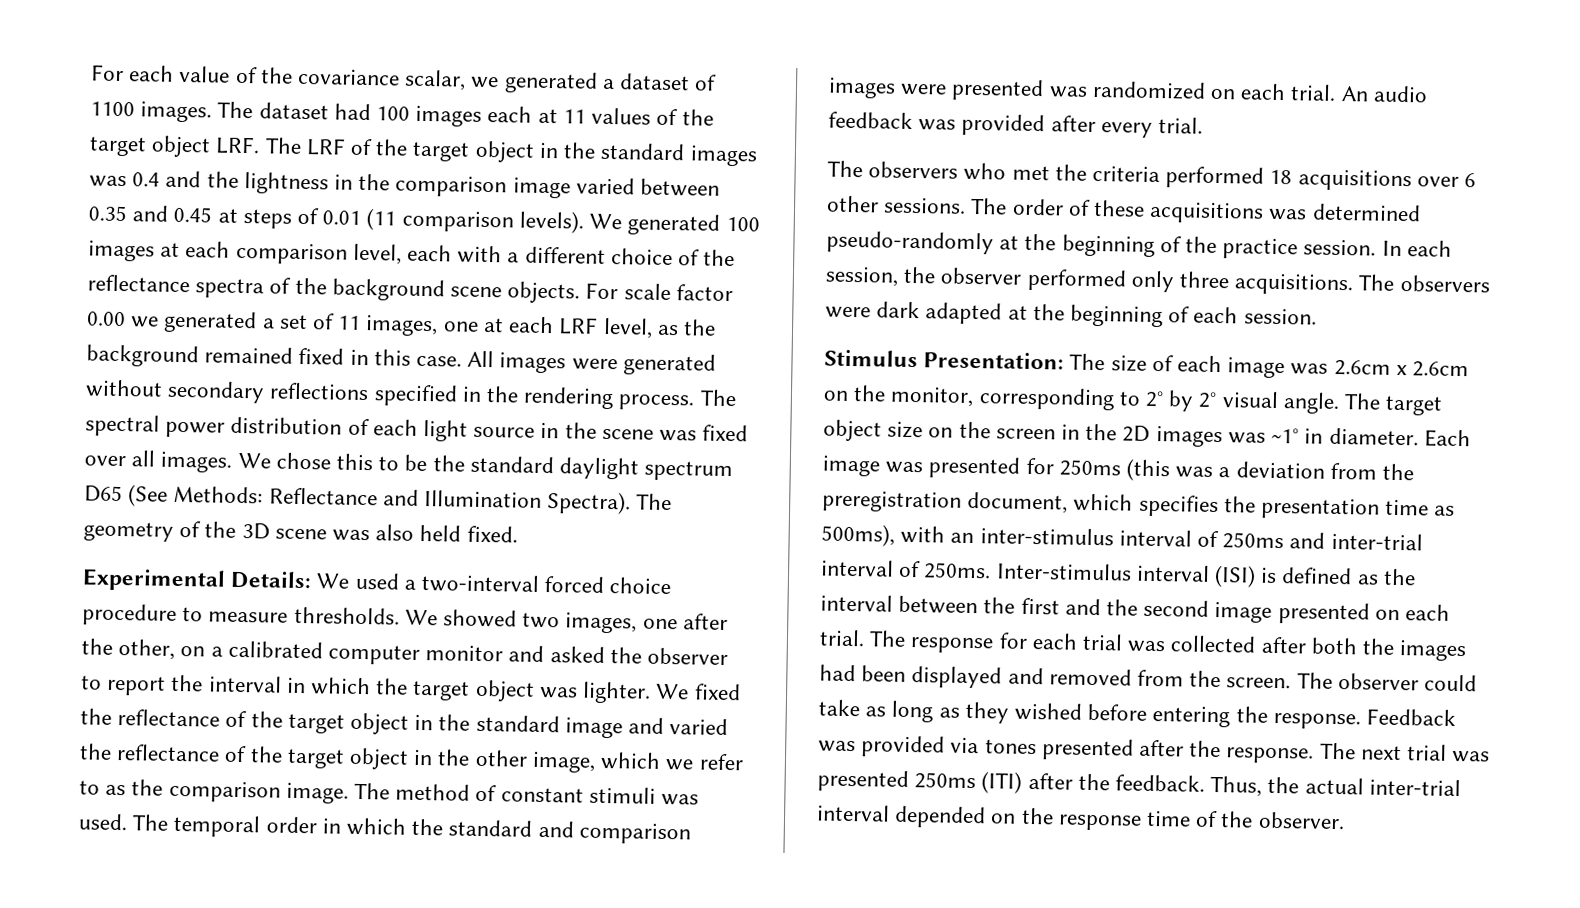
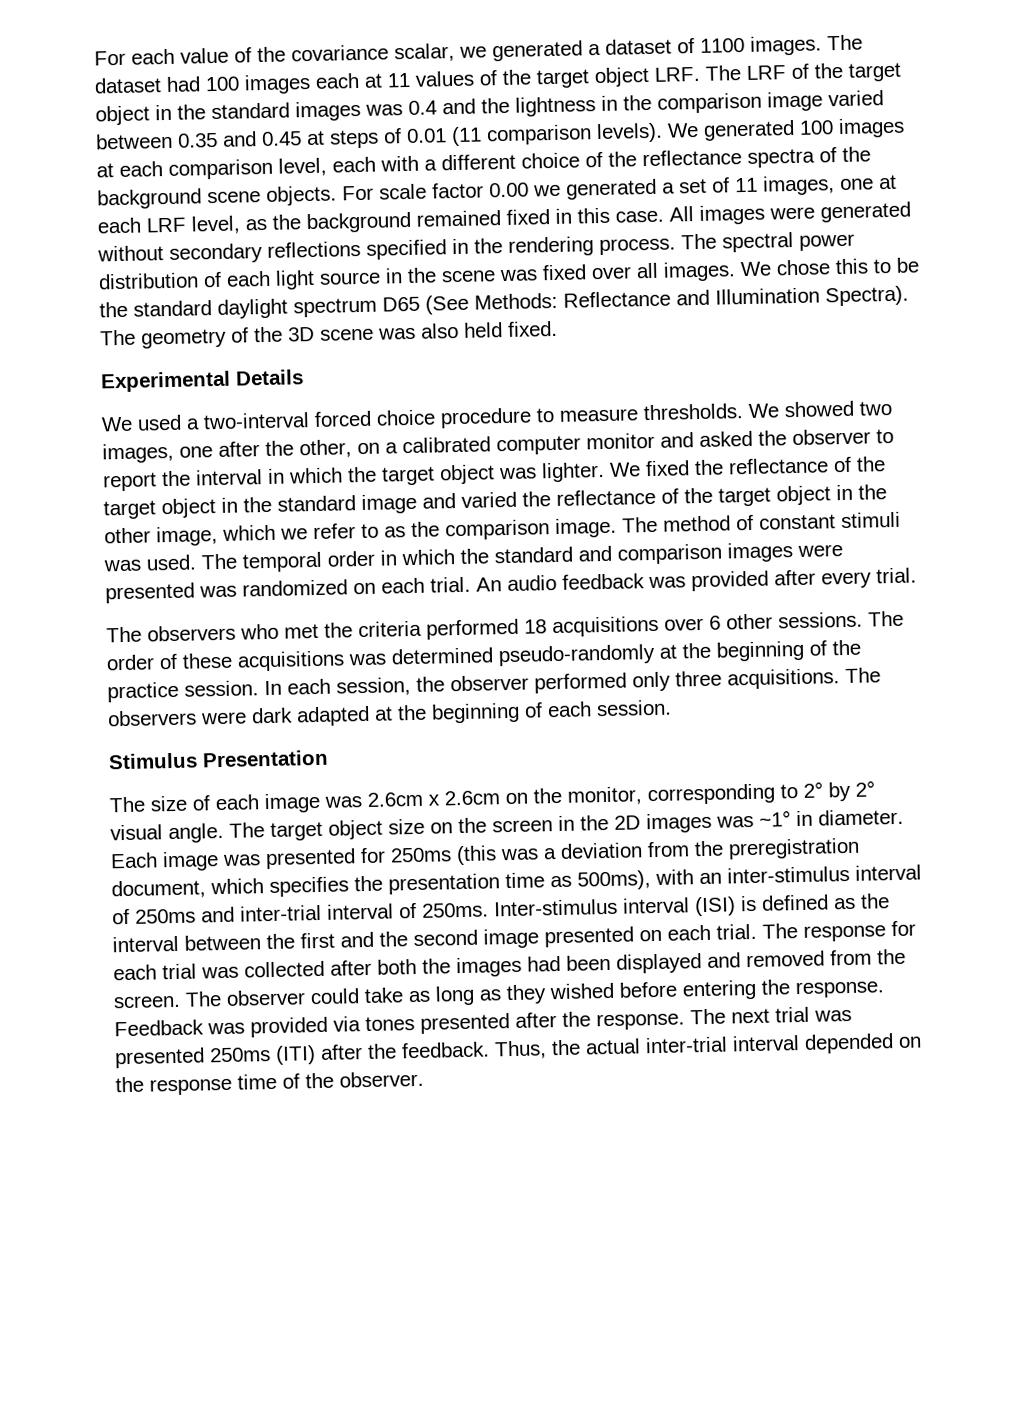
[230,570,312,590] Details: -> [235,369,304,386] Details //
[923,351,1065,370] Presentation: -> [202,749,329,768] Presentation //

